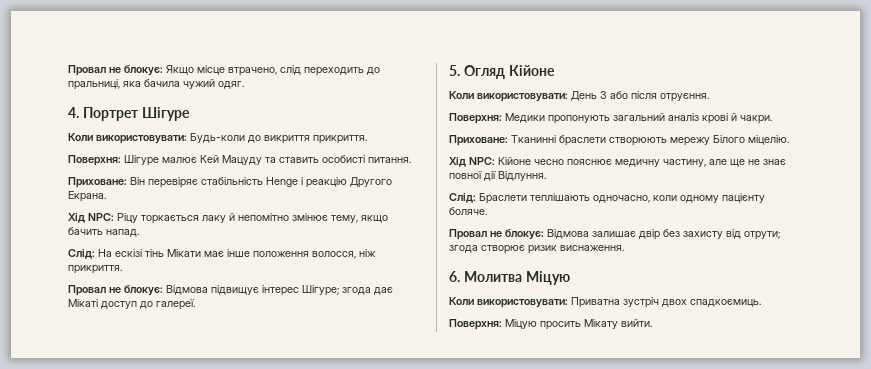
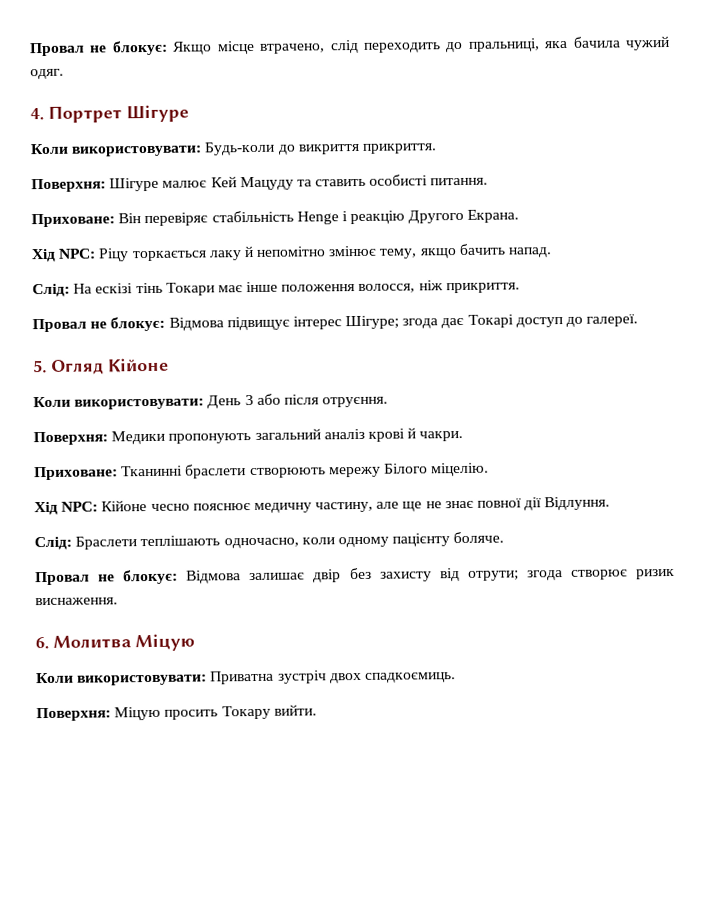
[167,249,201,257] Мікати -> [165,282,215,296] Токари
[68,299,98,307] Мікаті -> [467,314,514,328] Токарі
[584,319,618,329] Мікату -> [221,705,271,720] Токару

